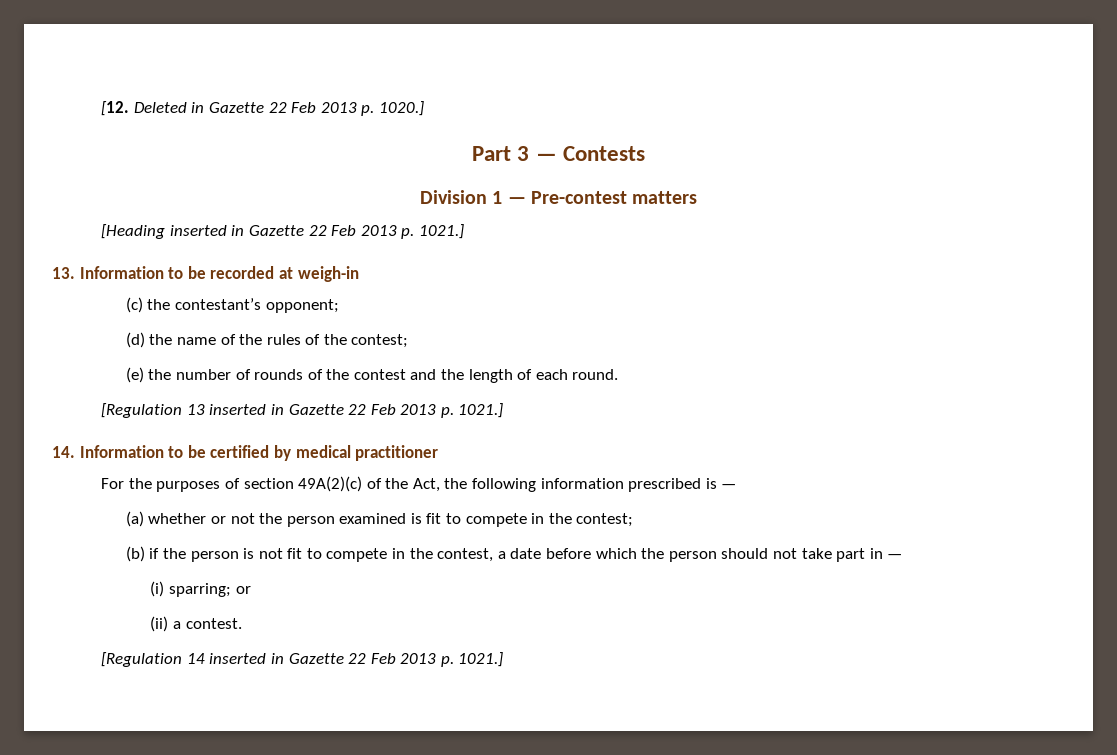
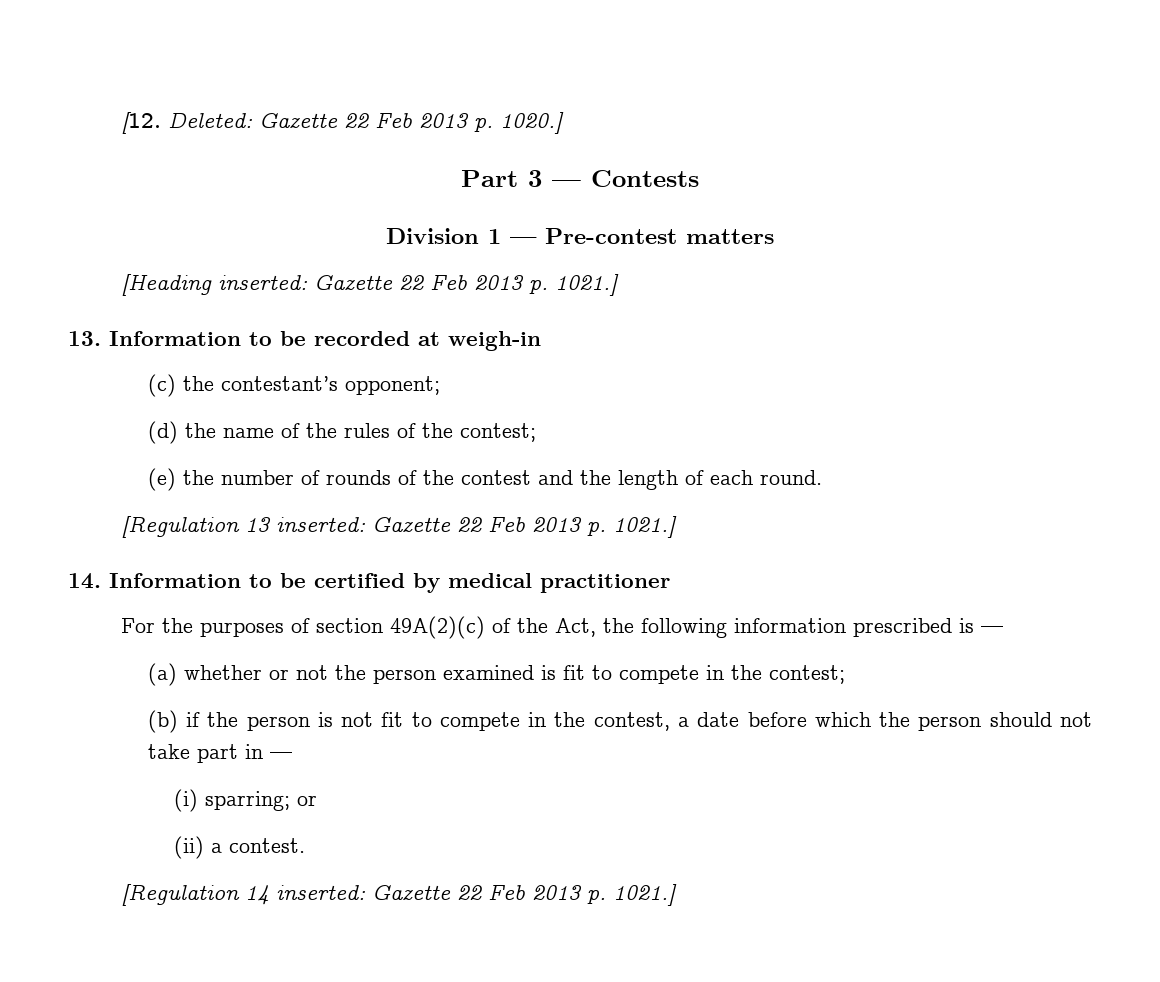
[133,102,205,113] Deleted in -> [168,112,254,128] Deleted:
[169,225,245,236] inserted in -> [218,275,309,290] inserted:
[209,404,284,415] inserted in -> [276,517,367,532] inserted:
[209,653,284,664] inserted in -> [276,885,367,900] inserted:

